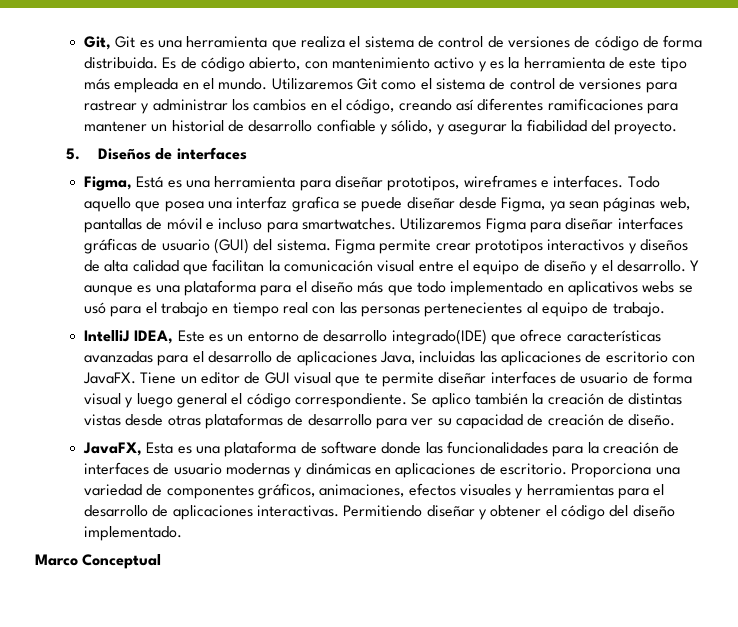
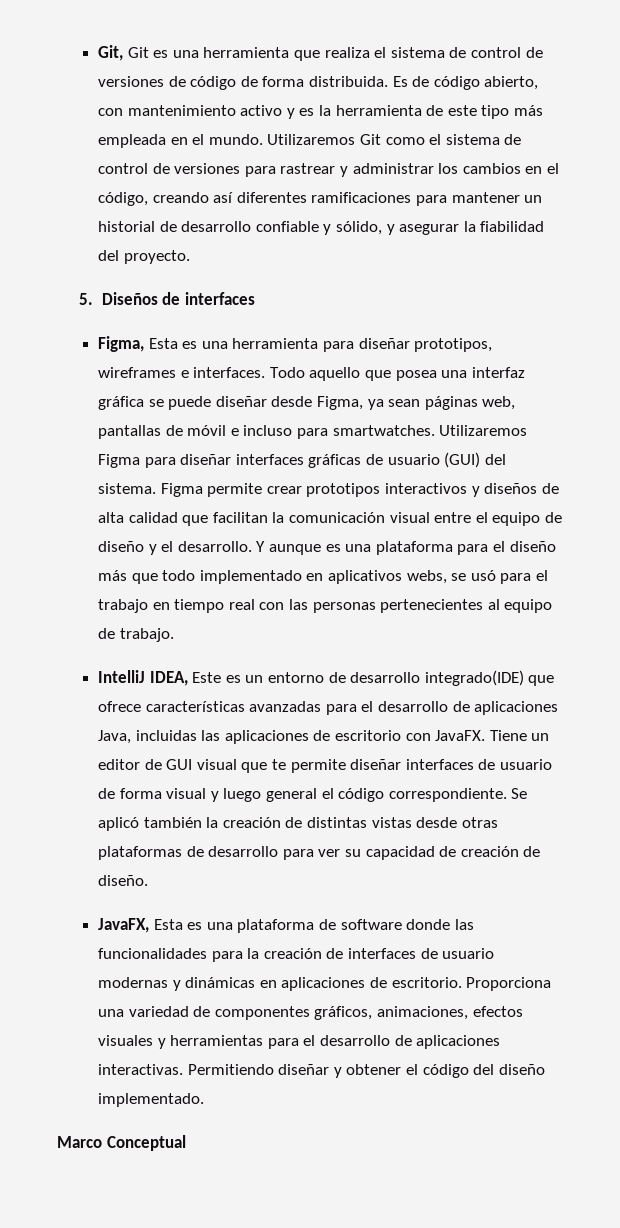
[136,176,164,188] Está -> [148,338,178,349] Esta
[291,196,339,212] grafica -> [98,396,145,410] gráfica
[642,281,675,293] webs -> [406,570,447,584] webs,
[431,393,471,408] aplico -> [98,817,140,831] aplicó

